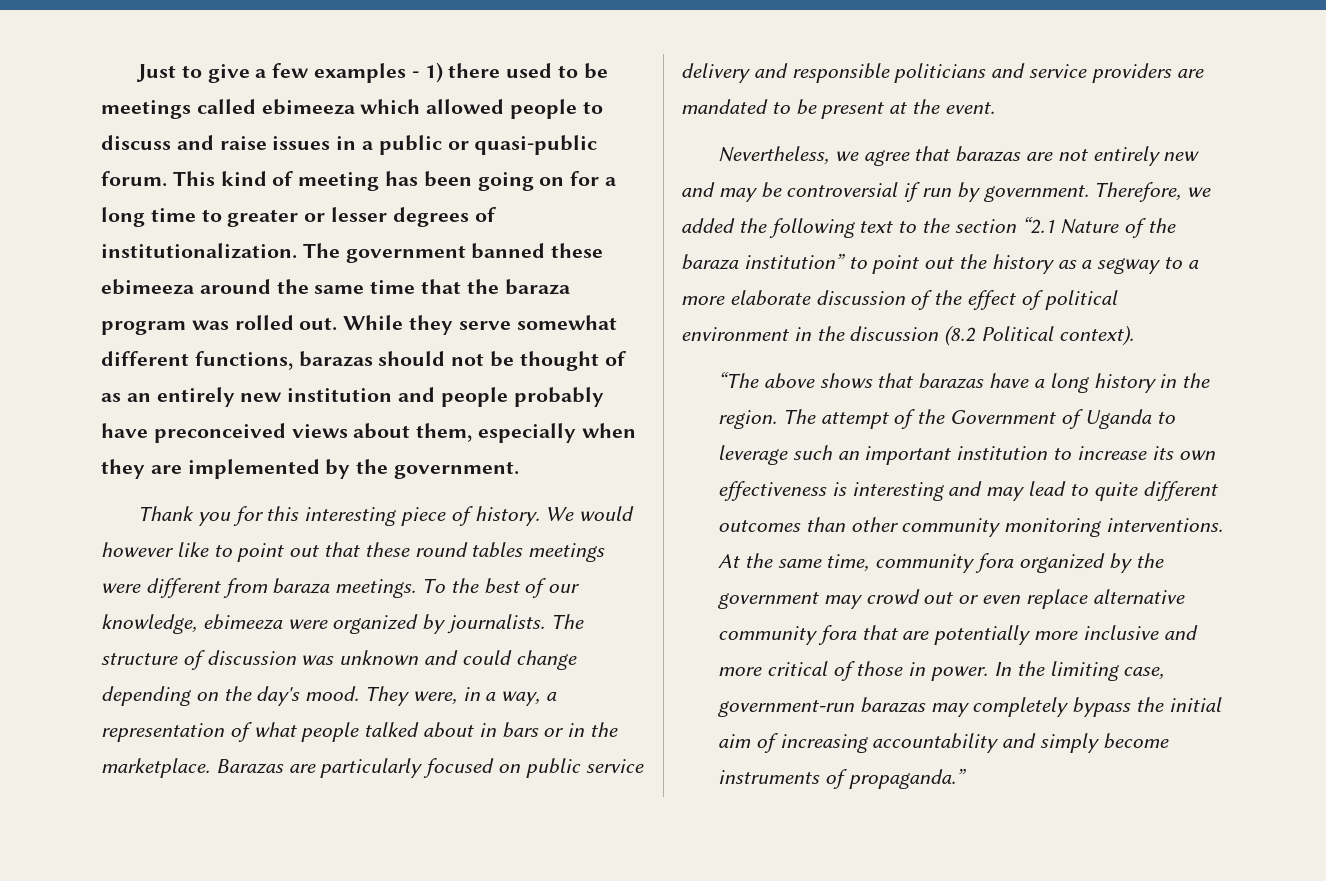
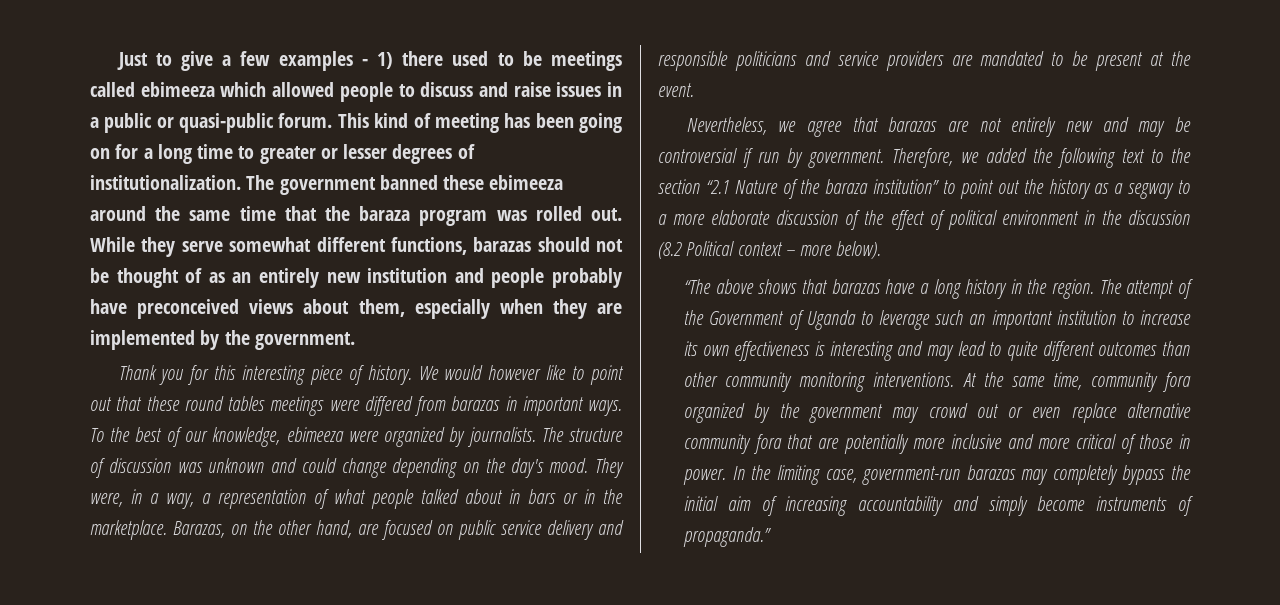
[145,578,417,598] different from baraza meetings. -> [364,396,622,416] differed from barazas in important ways.
[215,758,424,778] Barazas are particularly -> [173,520,379,538] Barazas, on the other hand, are
[1058,325,1134,346] context). -> [737,241,882,259] context – more below).

